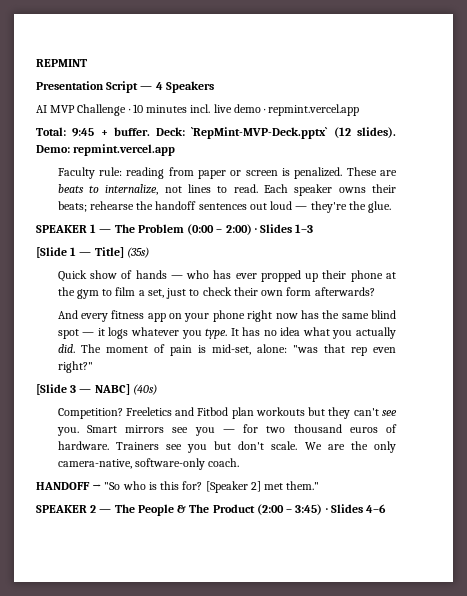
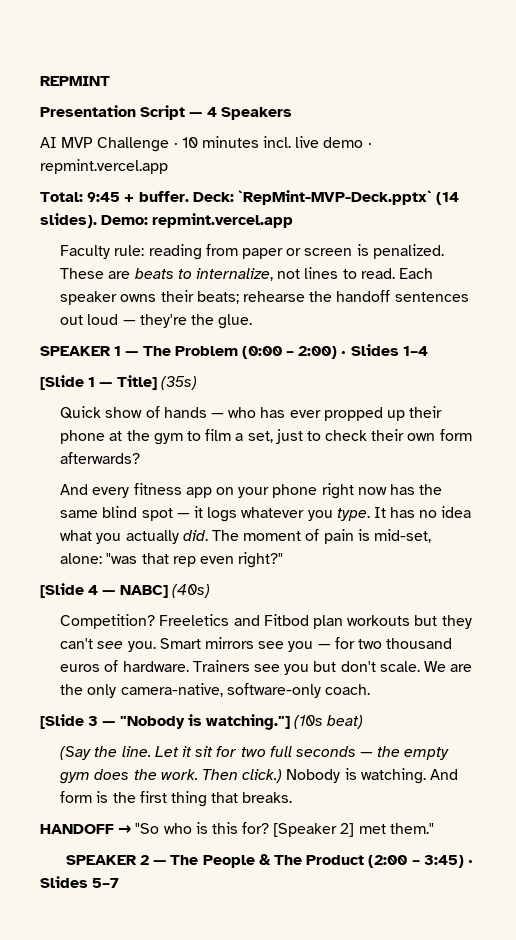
[333,127,351,138] (12 -> [436,192,460,205] (14
[295,224,314,233] 1–3 -> [402,346,428,356] 1–4
[70,385,77,393] 3 -> [88,585,99,595] 4
(240, 462) none -> [40,714,364,730] [60,746,450,760] [59,768,458,784] [60,791,293,807] // [Slide 3 — "Nobody is watching."] (10s beat) // (Say the line. Let it sit for two full seconds — the empty gym does the work. Then click.) Nobody is watching. And form is the first thing that breaks.
[366,504,387,513] 4–6 -> [92,878,120,888] 5–7

